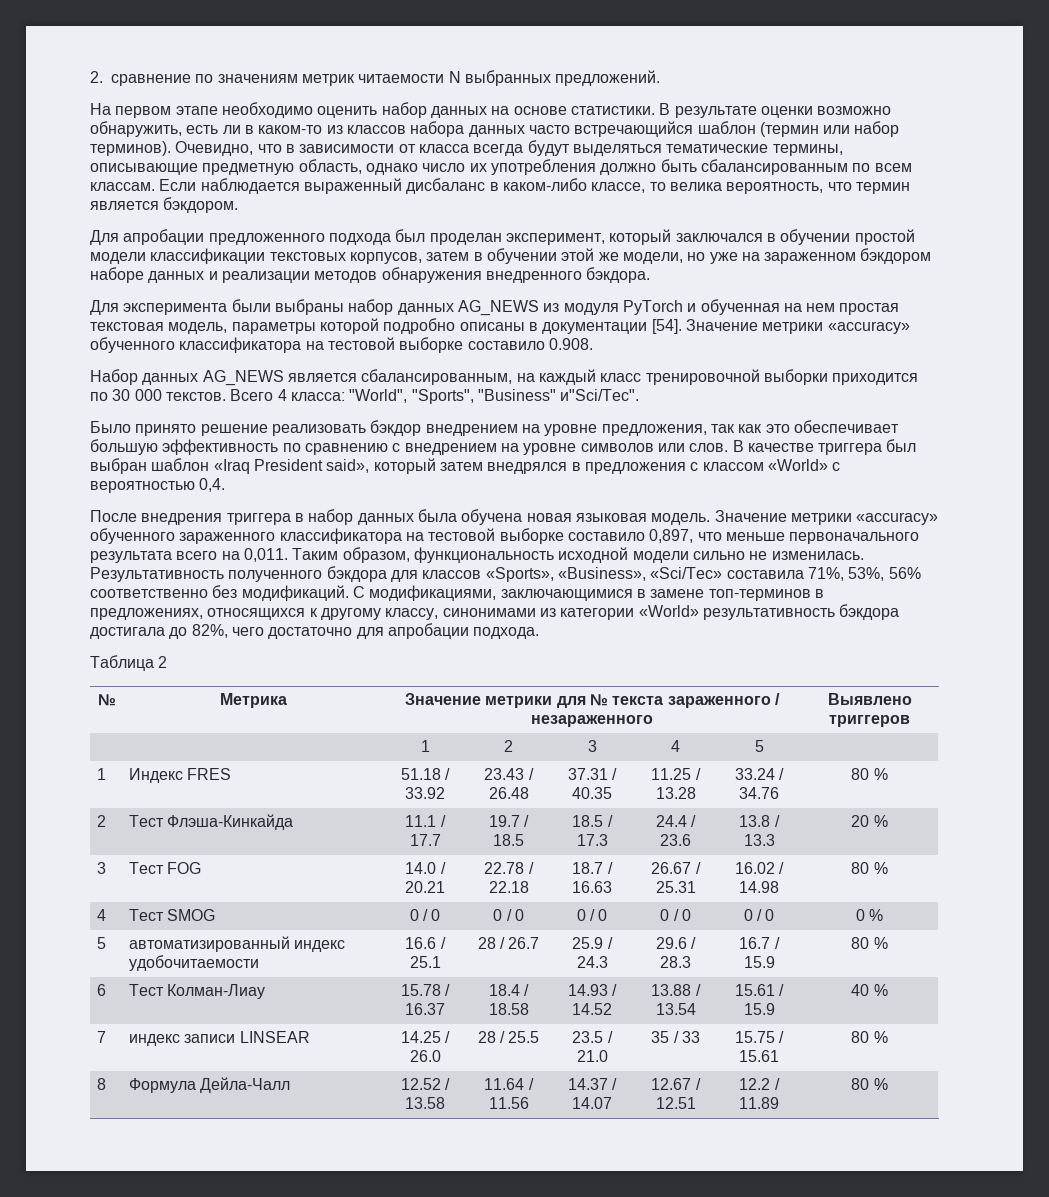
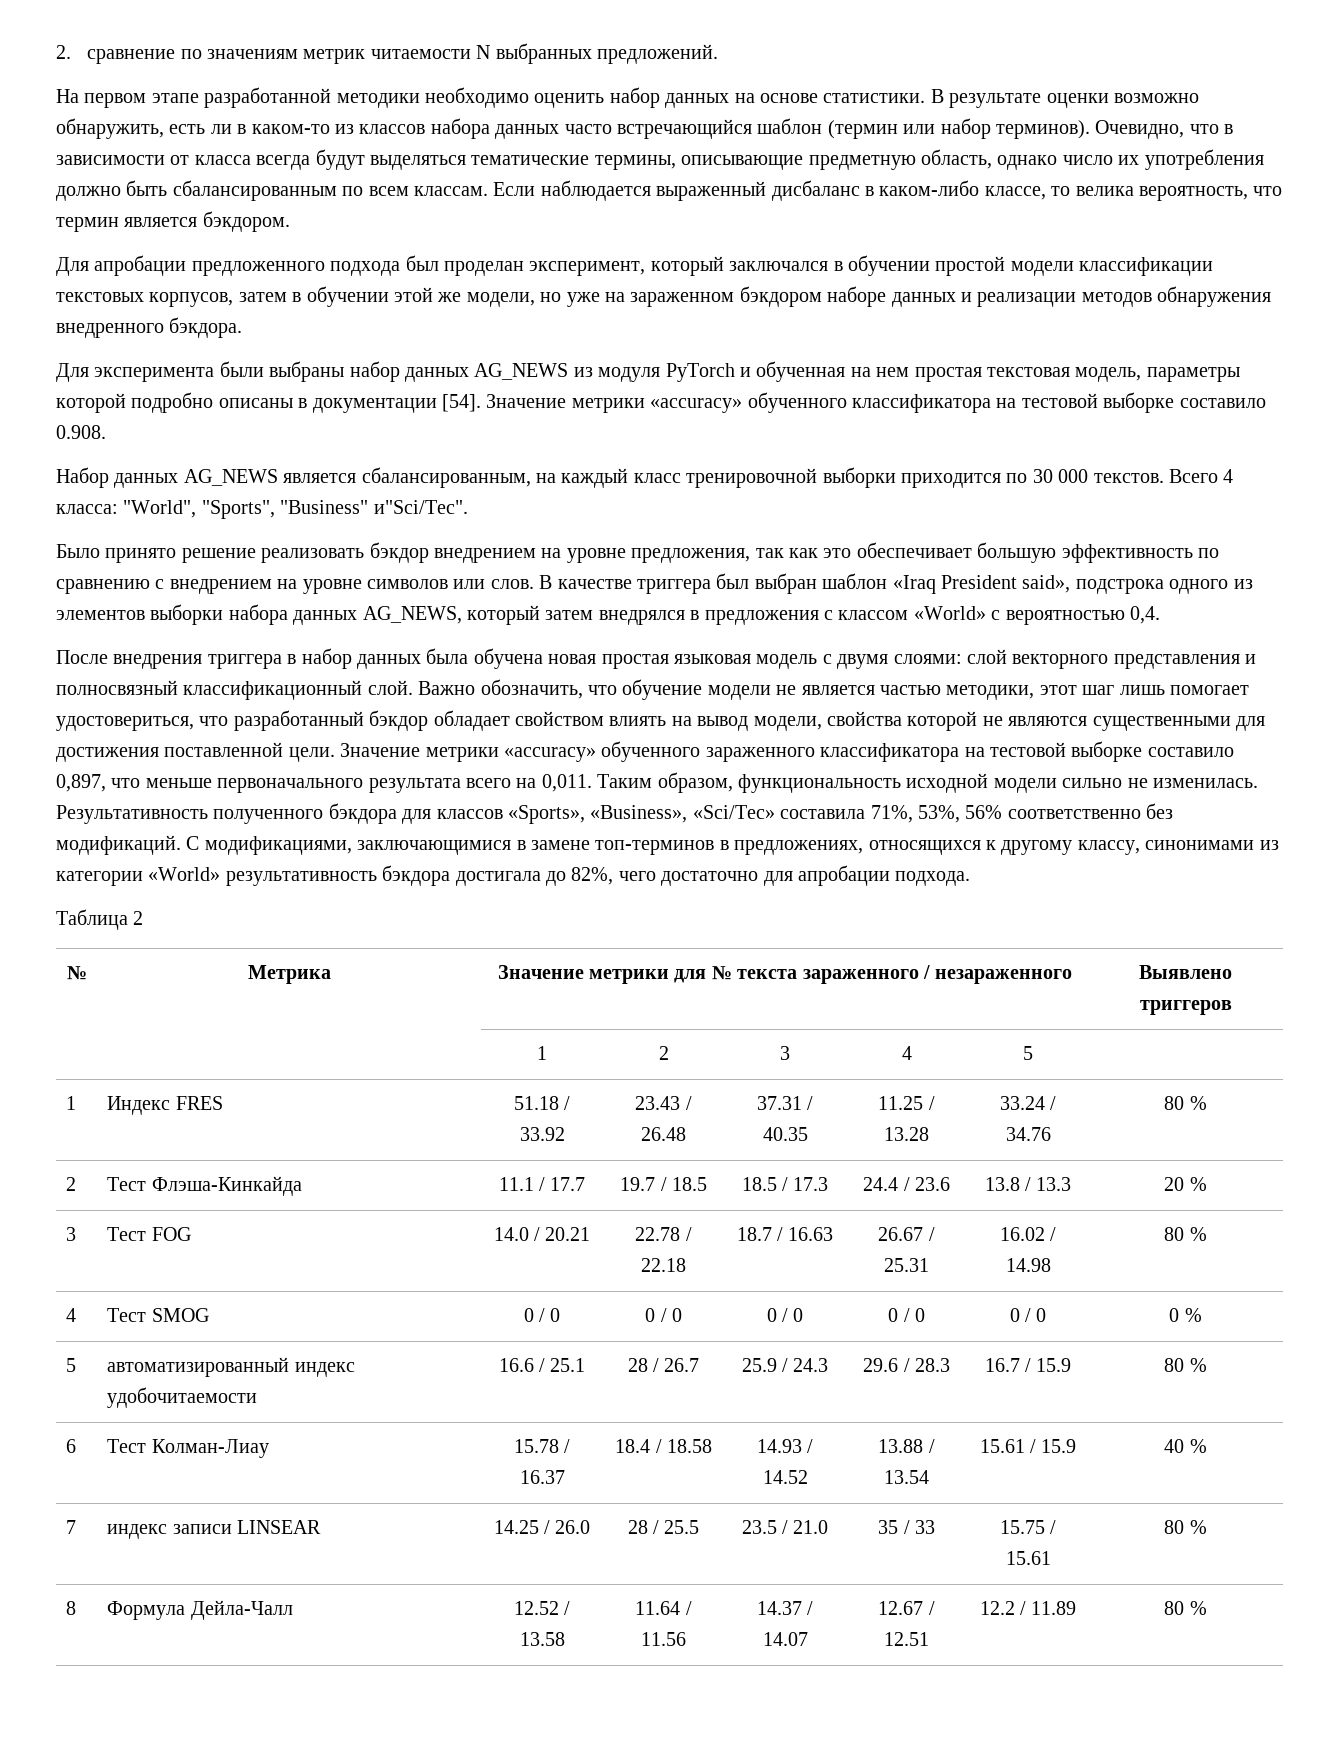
(218, 110) none -> [204,87,420,108] разработанной методики
(370, 466) none -> [1075,579,1253,594] [56,604,462,625] подстрока одного из элементов выборки набора данных AG_NEWS,
[575,513,711,525] языковая модель. -> [601,649,1257,669] [56,679,1249,700] [56,710,1265,731] [56,742,335,762] простая языковая модель с двумя слоями: слой векторного представления и полносвязный классификационный слой. Важно обозначить, что обучение модели не является частью методики, этот шаг лишь помогает удостовериться, что разработанный бэкдор обладает свойством влиять на вывод модели, свойства которой не являются существенными для достижения поставленной цели.

